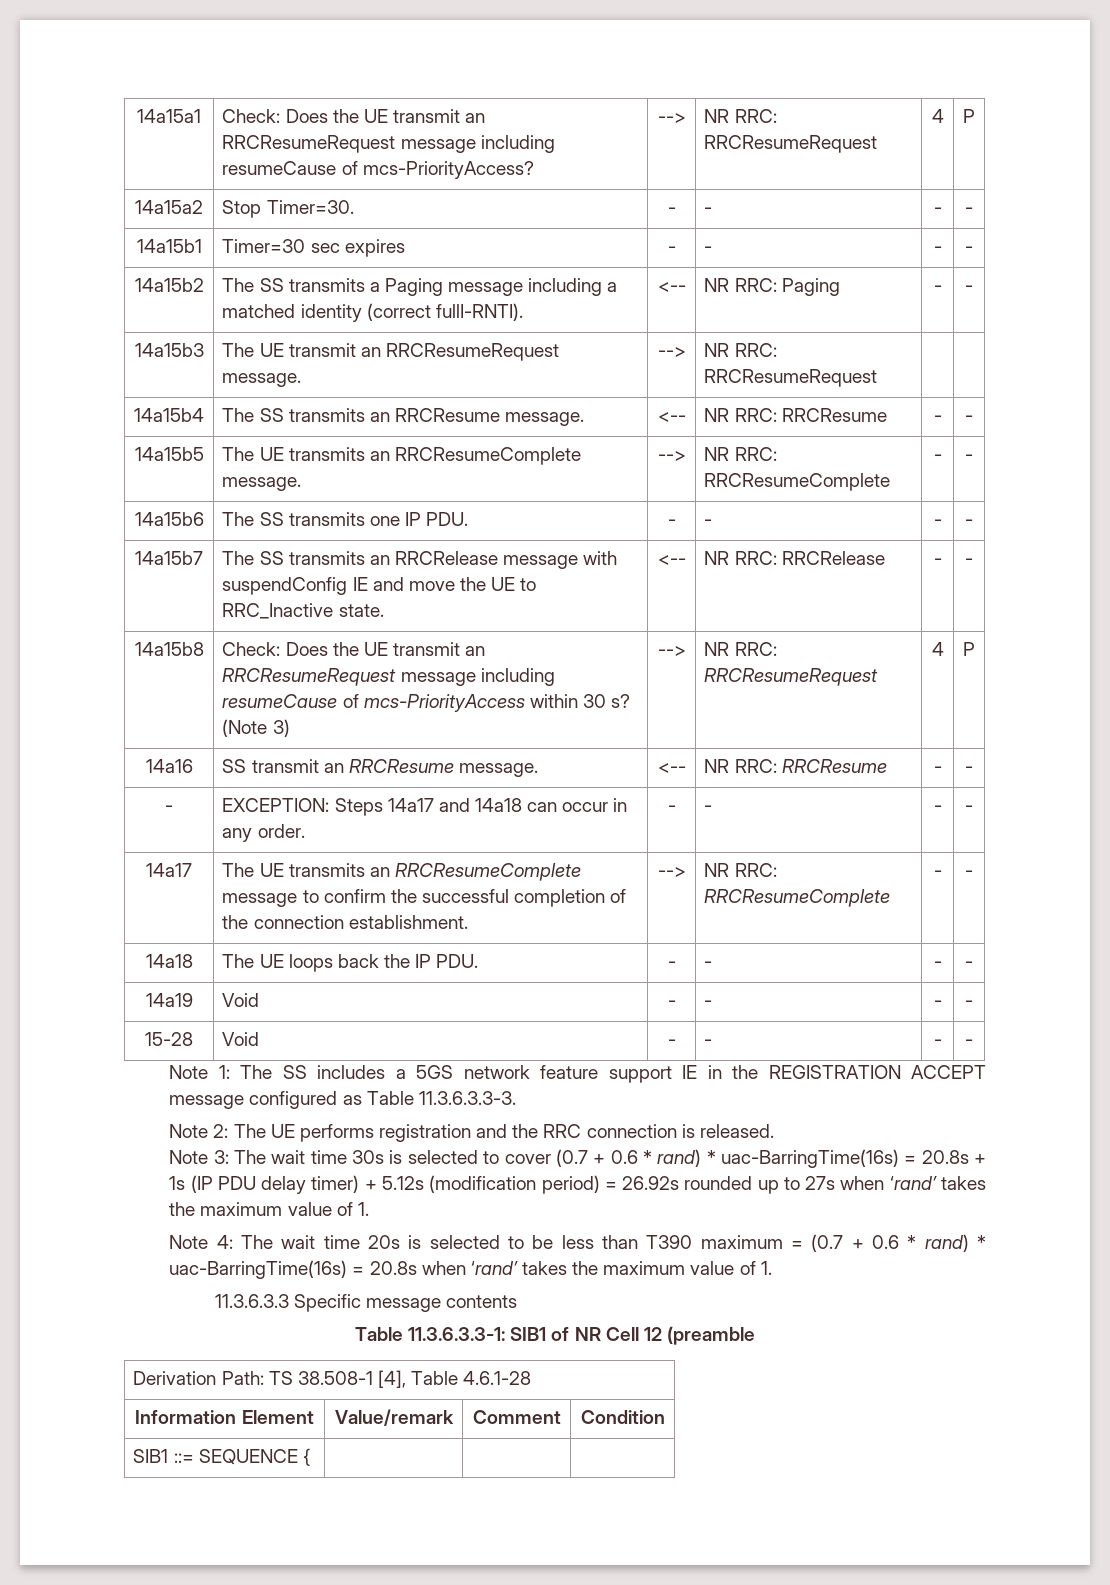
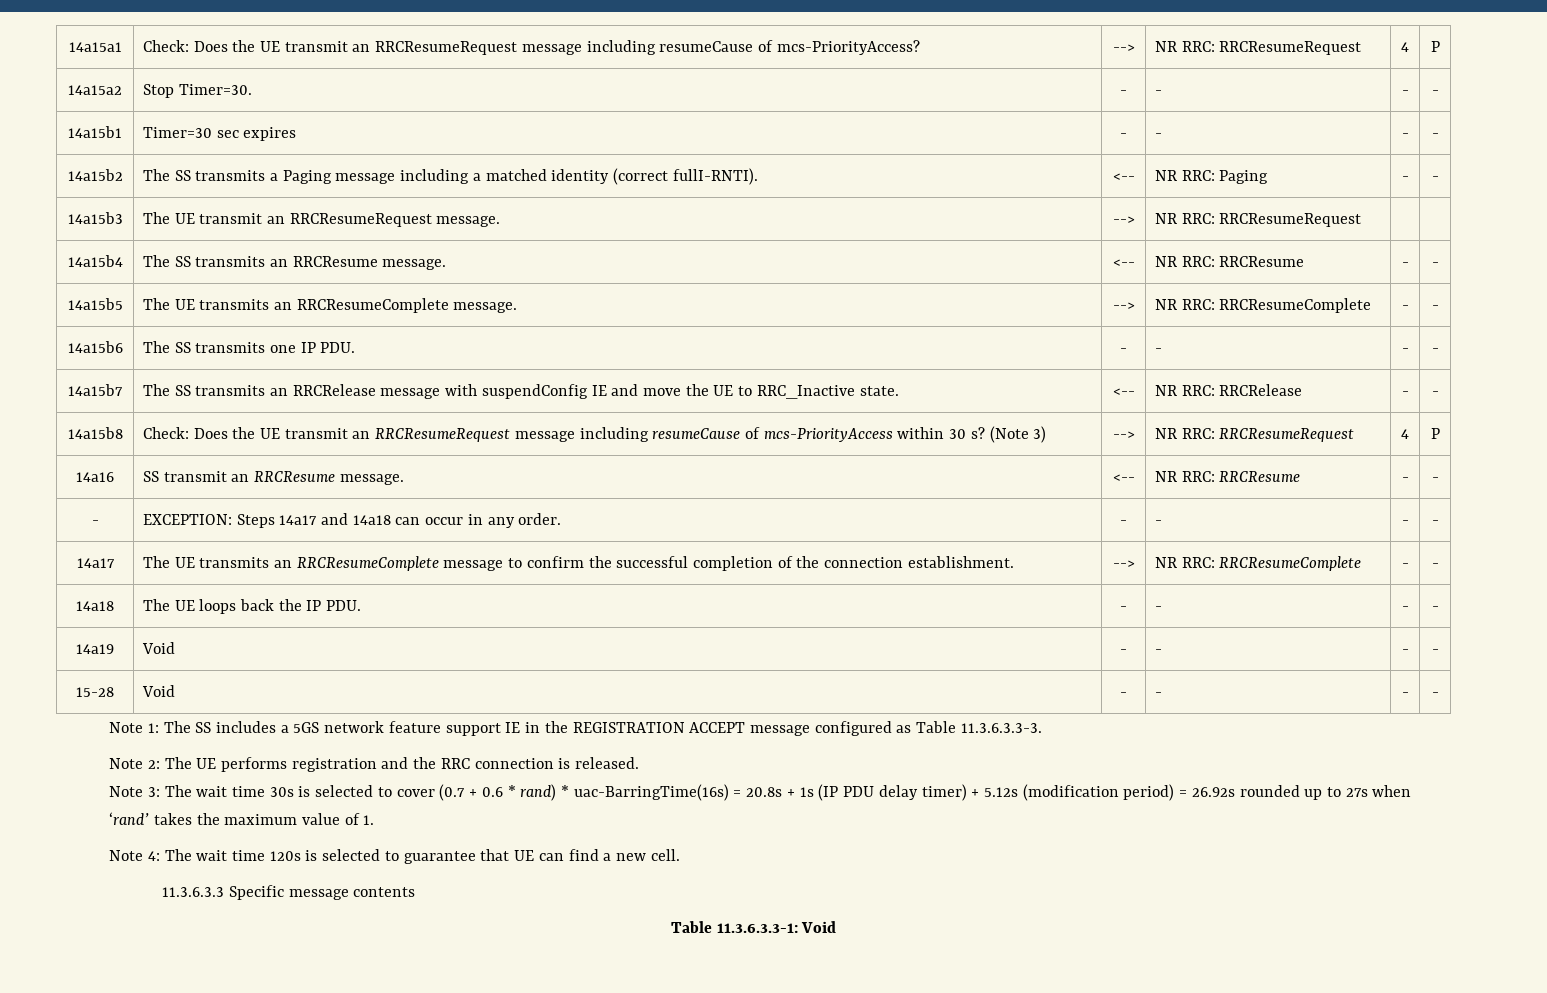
[368,1234,987,1252] [169,1260,772,1279] 20s is selected to be less than T390 maximum = (0.7 + 0.6 * rand) * uac-BarringTime(16s) = 20.8s when ‘rand’ takes the maximum value of 1. -> [269,849,680,864] 120s is selected to guarantee that UE can find a new cell.
[510,1326,755,1345] [133,1370,532,1388] [135,1410,314,1424] [334,1409,454,1426] [472,1410,561,1424] [580,1410,665,1424] [133,1448,310,1466] SIB1 of NR Cell 12 (preamble // Derivation Path: TS 38.508-1 [4], Table 4.6.1-28 // Information Element | Value/remark | Comment | Condition // SIB1 ::= SEQUENCE { | | | -> [801,921,837,933] Void

